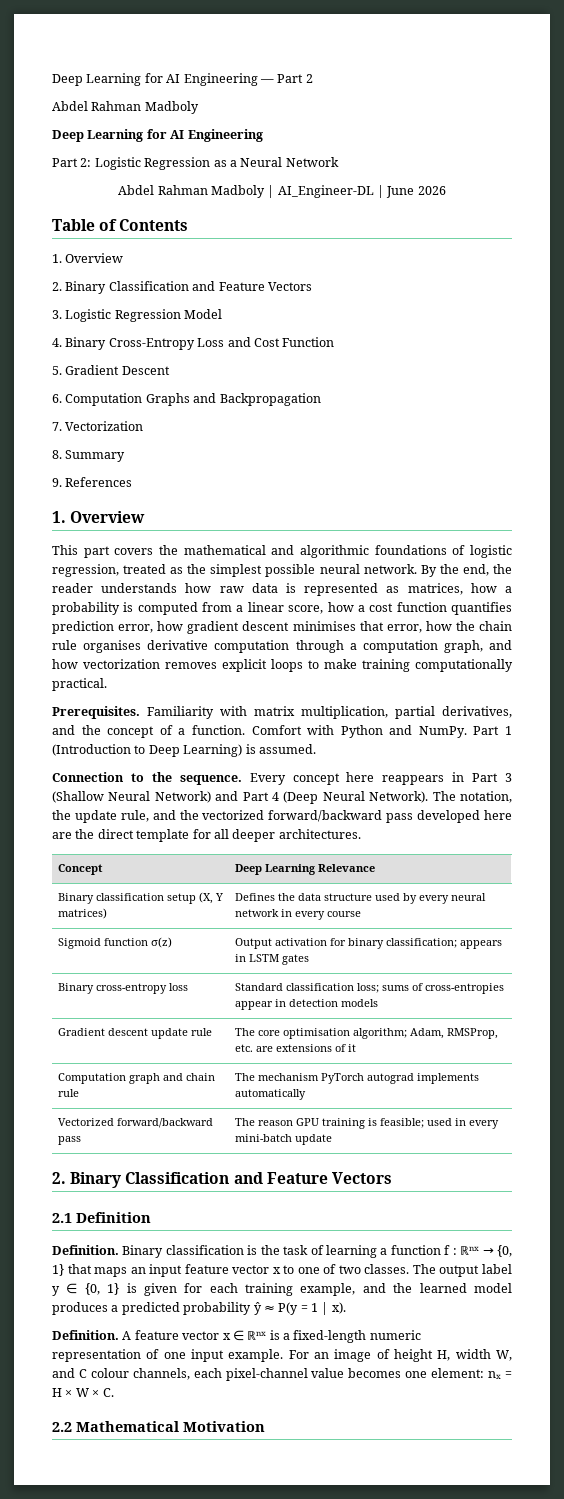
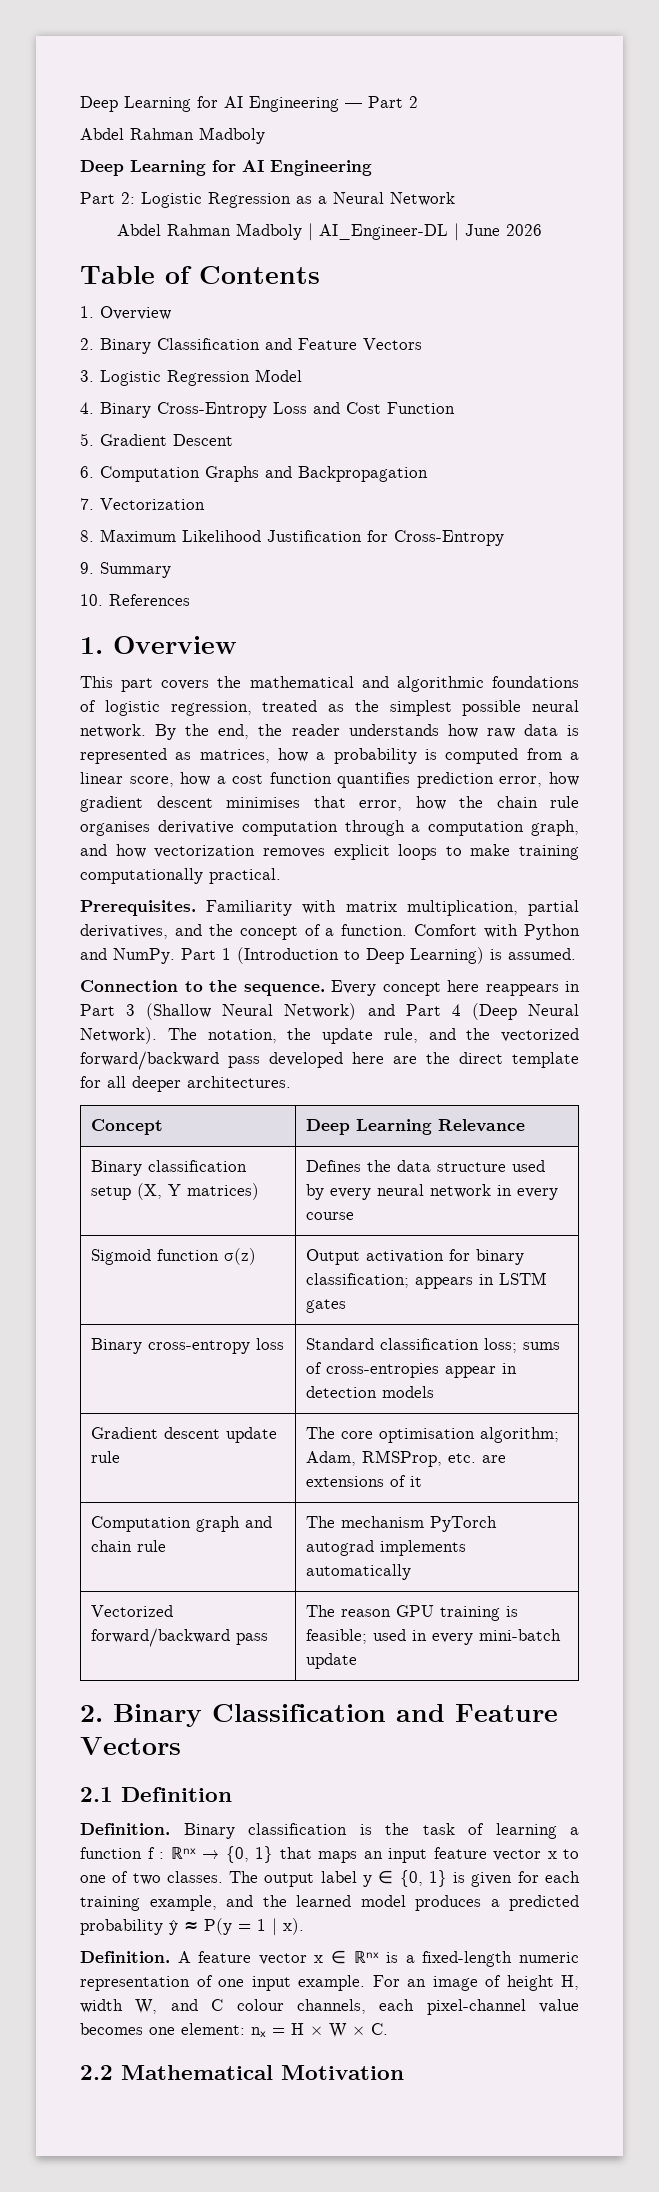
(62, 454) none -> [100,529,504,546] [80,562,94,574] Maximum Likelihood Justification for Cross-Entropy // 9.
[52,478,62,487] 9. -> [80,594,103,606] 10.

